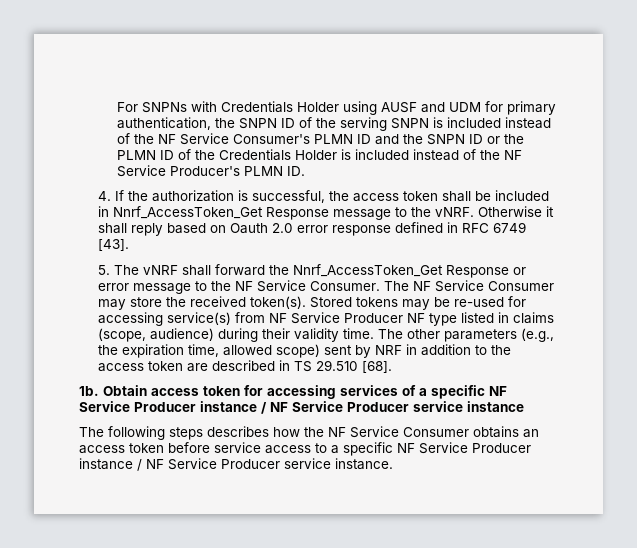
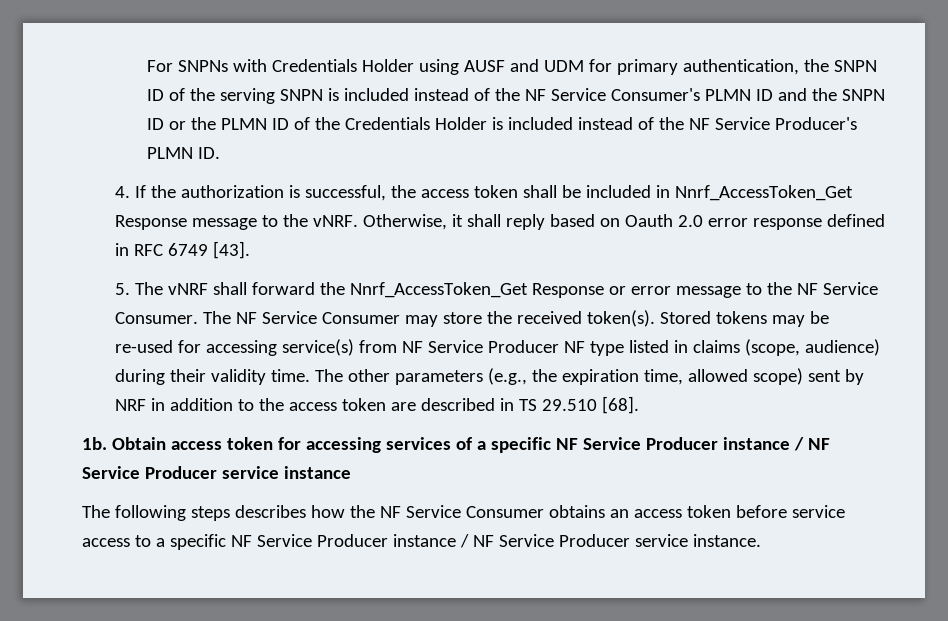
[477,206,542,217] Otherwise -> [362,214,447,230] Otherwise,

